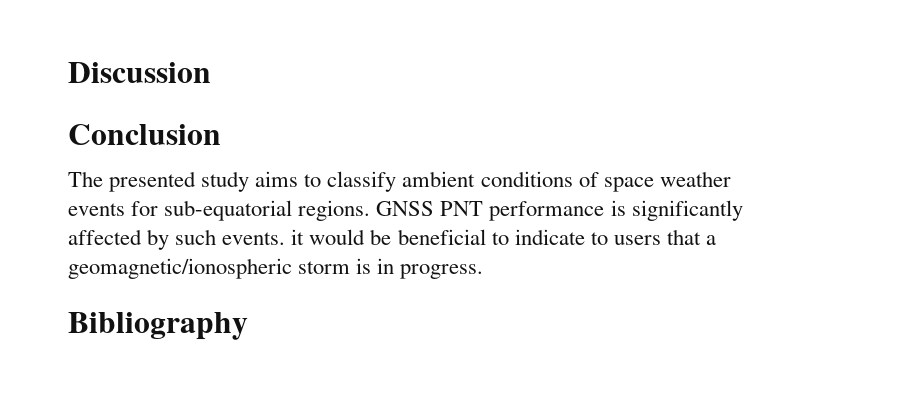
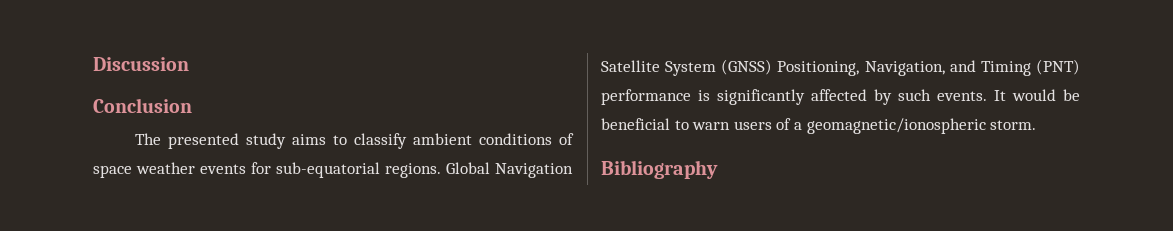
[376,201,484,216] GNSS PNT -> [446,162,573,178] [601,59,1080,76] Global Navigation Satellite System (GNSS) Positioning, Navigation, and Timing (PNT)
[291,229,305,245] it -> [994,90,1006,101] It
[514,229,716,245] [68,258,484,279] indicate to users that a geomagnetic/ionospheric storm is in progress. -> [692,118,1037,134] warn users of a geomagnetic/ionospheric storm.

